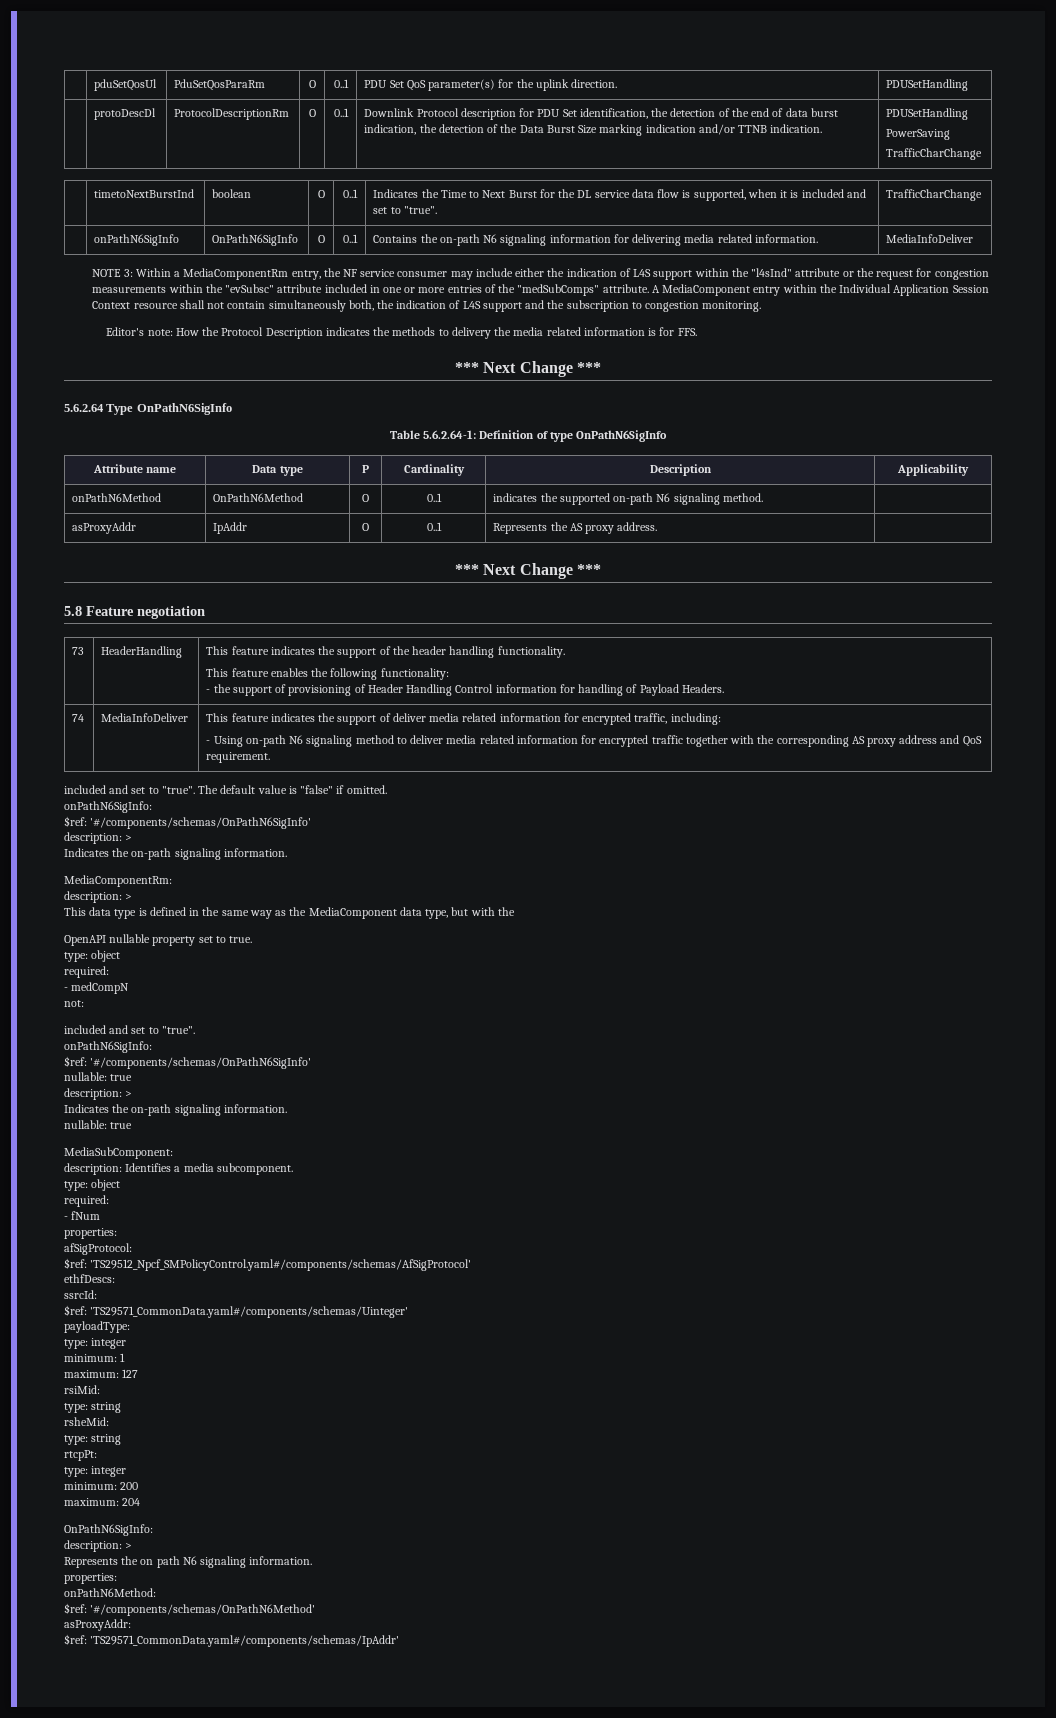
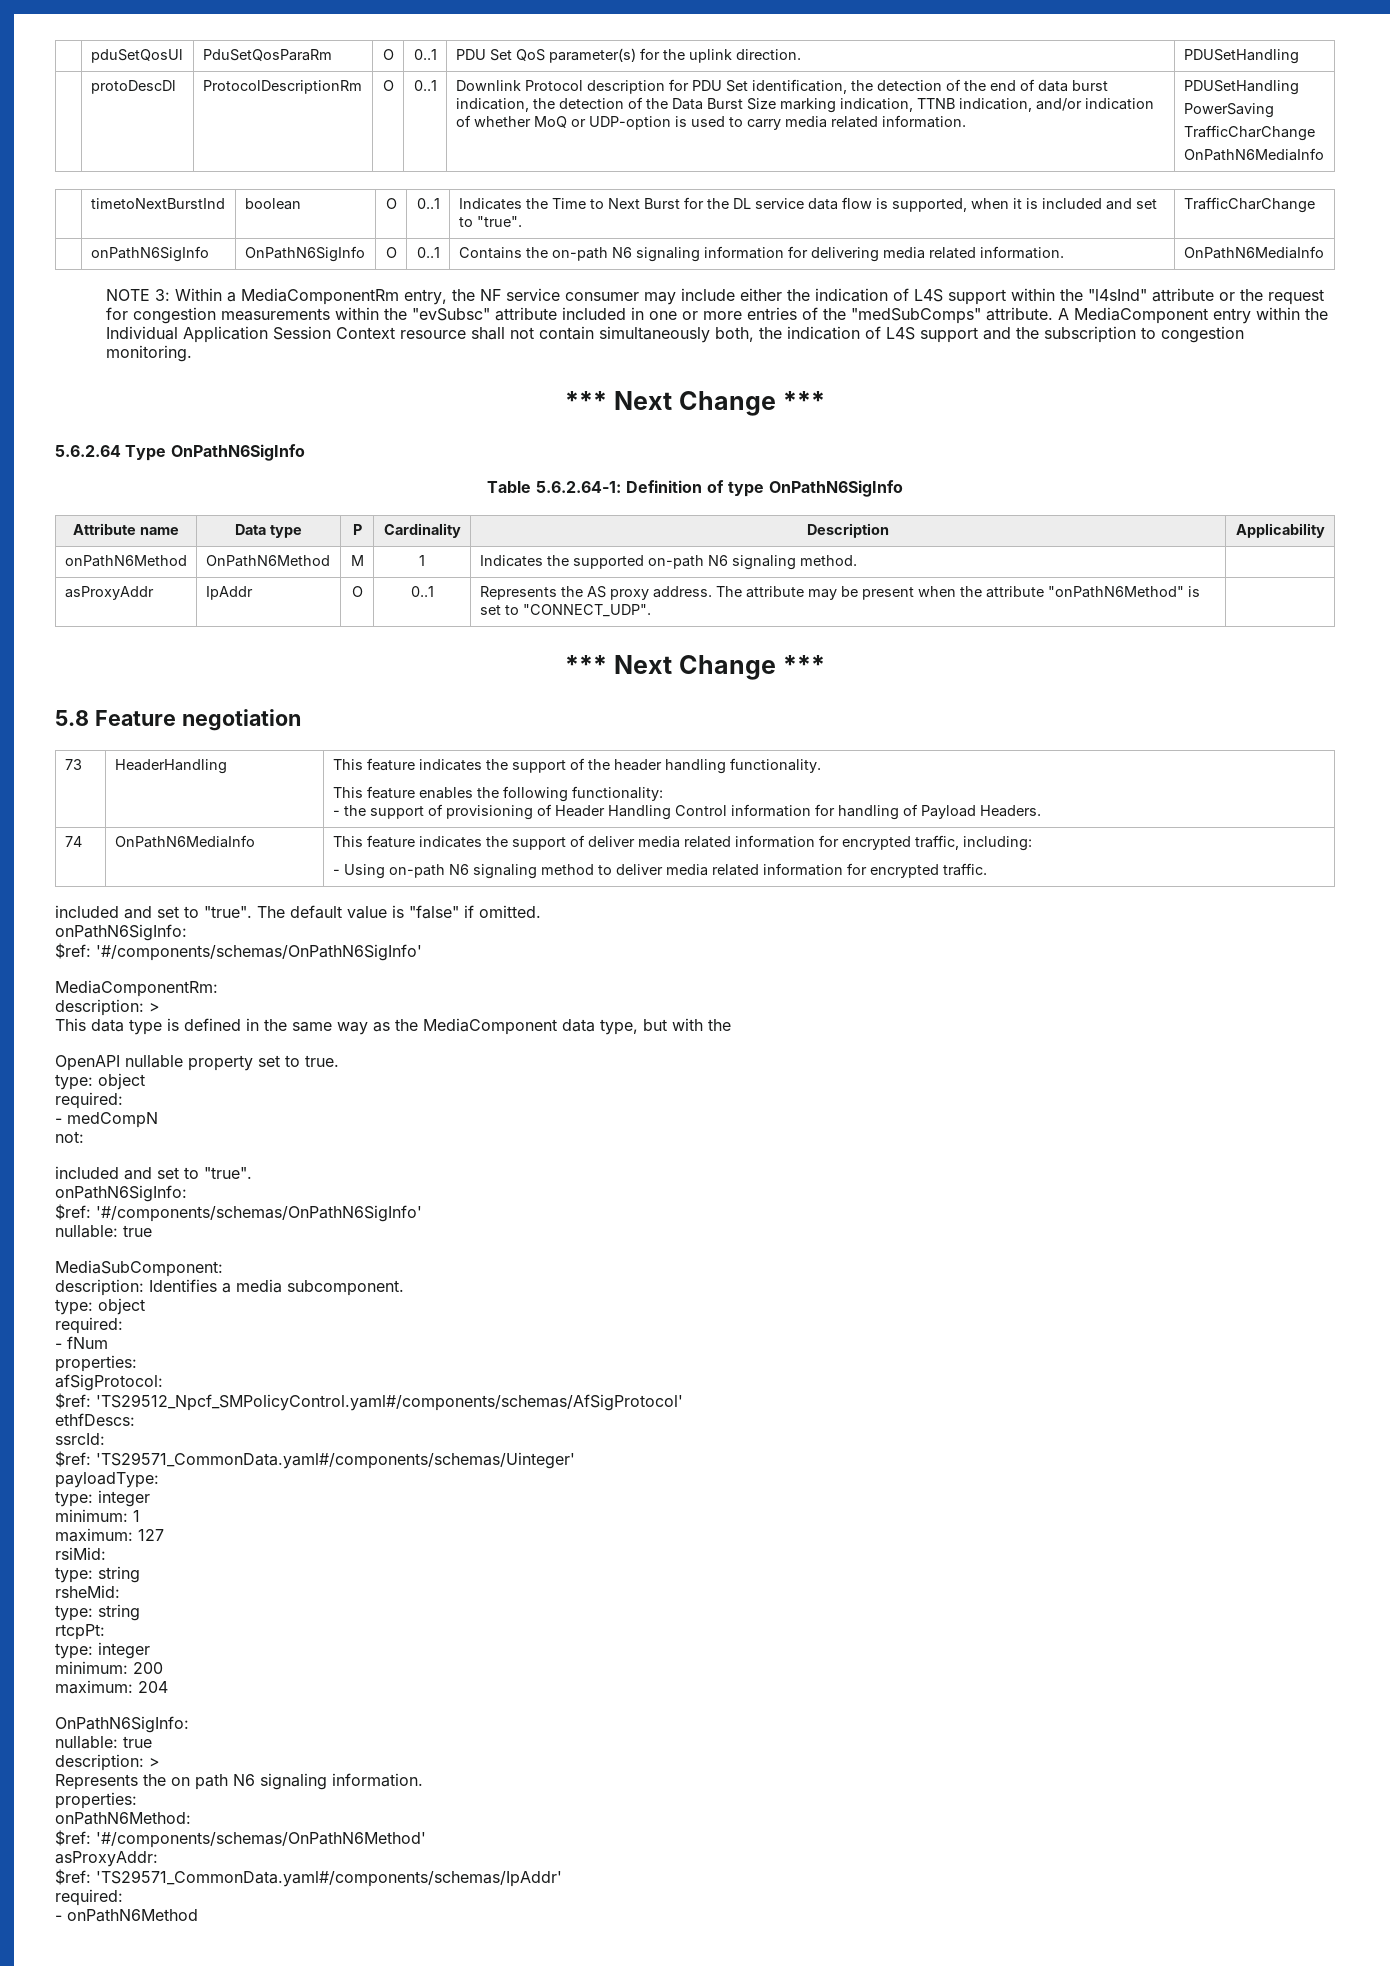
[645,124,823,135] indication and/or TTNB indication. -> [839,98,1154,112] [455,115,966,130] indication, TTNB indication, and/or indication of whether MoQ or UDP-option is used to carry media related information.
(983, 154) none -> [1183,148,1324,161] // OnPathN6MediaInfo
[886,234,974,243] MediaInfoDeliver -> [1183,246,1324,259] OnPathN6MediaInfo
[106,327,697,339] // Editor's note: How the Protocol Description indicates the methods to delivery the media related information is for FFS. -> (193, 353) none
[362,494,369,502] [426,493,442,502] [493,493,538,502] O | 0..1 | indicates -> [350,555,364,566] [419,555,425,566] [479,555,543,567] M | 1 | Indicates
(658, 526) none -> [715,586,1200,600] [479,604,651,617] The attribute may be present when the attribute "onPathN6Method" is set to "CONNECT_UDP".
[101,713,189,722] MediaInfoDeliver -> [114,835,255,848] OnPathN6MediaInfo
[651,735,982,747] [206,752,271,763] traffic together with the corresponding AS proxy address and QoS requirement. -> [942,863,987,876] traffic.
[64,832,133,844] [64,848,287,860] // description: > // Indicates the on-path signaling information. -> (422, 952) none
[64,1088,133,1100] [64,1104,287,1116] [64,1120,133,1129] // description: > // Indicates the on-path signaling information. // nullable: true -> (152, 1231) none
(153, 1530) none -> [55,1736,152,1749] // nullable: true
(400, 1641) none -> [55,1889,123,1906] [55,1909,198,1922] // required: // - onPathN6Method

